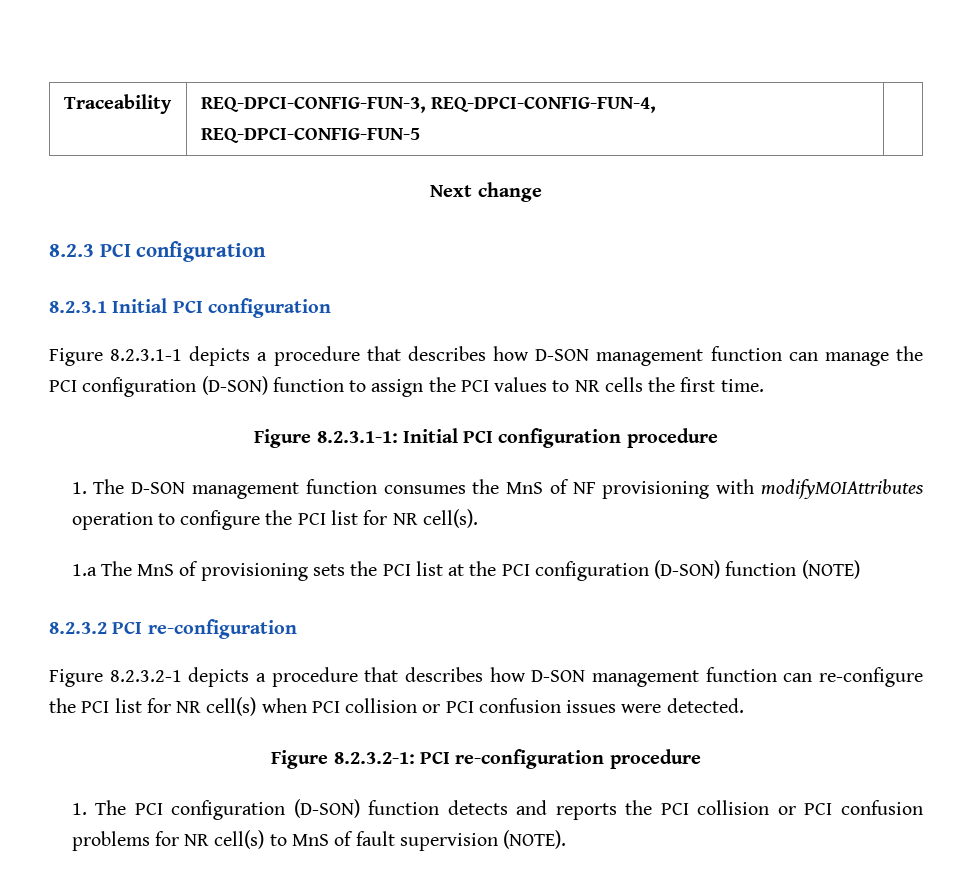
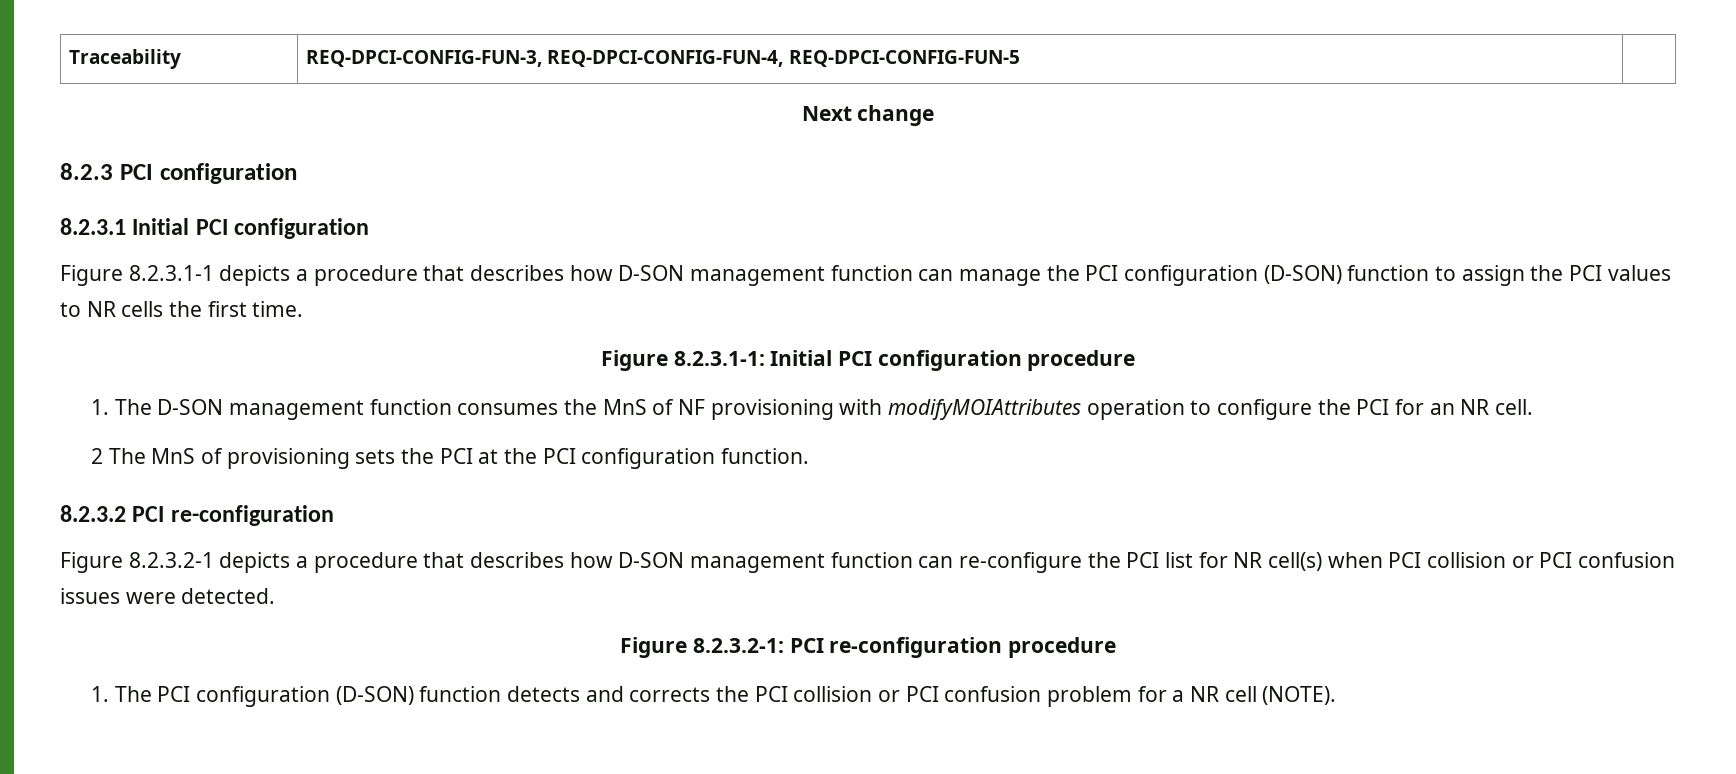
[330,509,478,528] [71,564,97,576] list for NR cell(s). // 1.a -> [1395,399,1534,415] [90,448,103,464] for an NR cell. // 2
[415,561,443,576] list -> (473, 456) none
[654,560,860,579] (D-SON) function (NOTE) -> [720,448,809,464] function.
[555,803,617,820] reports -> [629,687,711,702] corrects
[71,830,498,851] problems for NR cell(s) to MnS of fault supervision -> [1046,686,1257,707] problem for a NR cell

